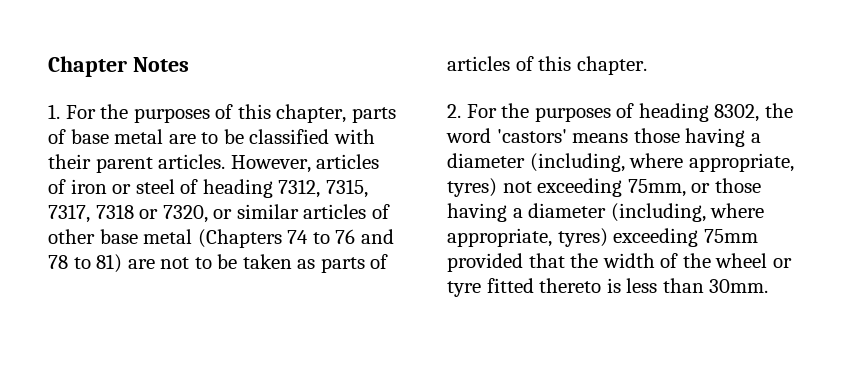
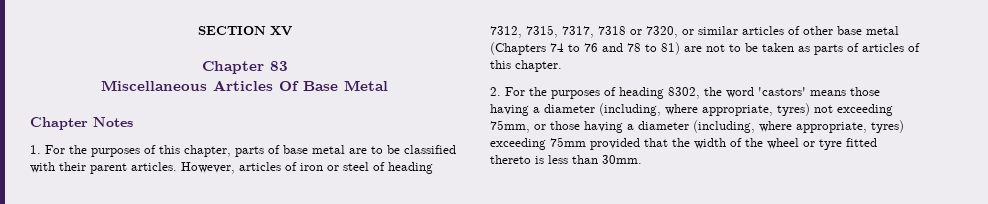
(48, 66) none -> [197,26,292,36] [201,61,288,74] [101,80,388,91] SECTION XV // Chapter 83 // Miscellaneous Articles Of Base Metal //

